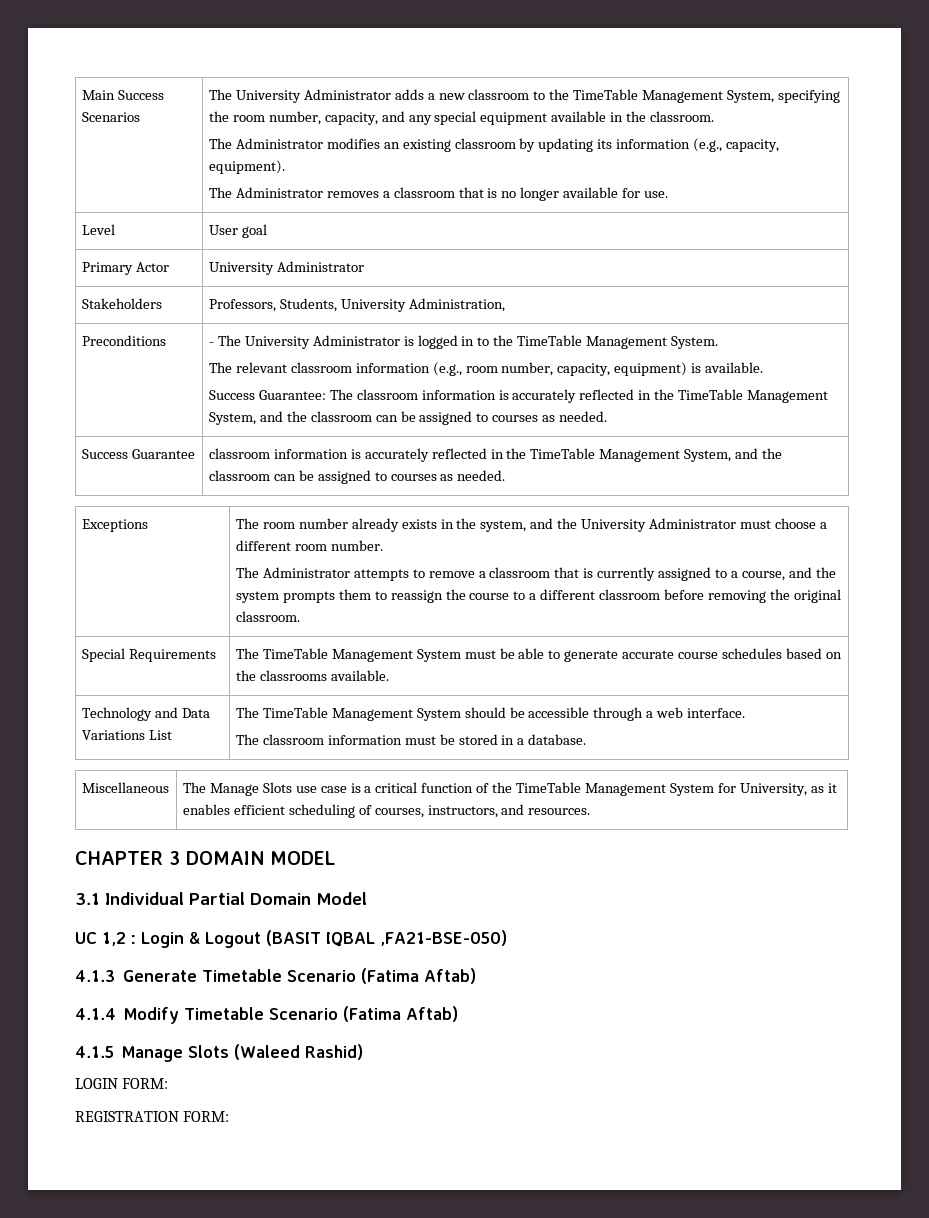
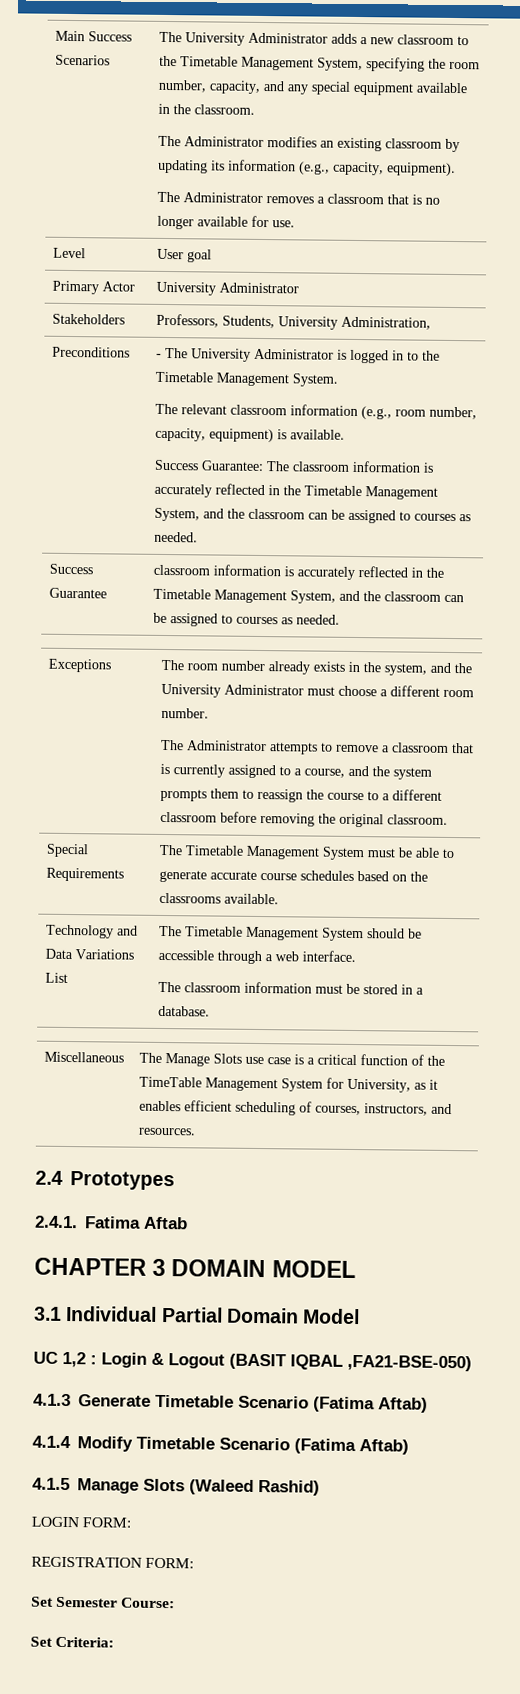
[573,89,639,100] TimeTable -> [179,56,238,67] Timetable
[517,335,583,346] TimeTable -> [154,371,213,383] Timetable
[678,389,744,400] TimeTable -> [303,485,362,497] Timetable
[530,448,596,459] TimeTable -> [152,588,211,600] Timetable
[262,648,328,659] TimeTable -> [184,845,244,856] Timetable
[262,707,328,718] TimeTable -> [184,926,243,937] Timetable
(591, 811) none -> [35,1170,175,1191] [35,1215,188,1230] // 2.4 Prototypes // 2.4.1. Fatima Aftab
(230, 1116) none -> [31,1596,176,1609] [30,1636,115,1648] // Set Semester Course: // Set Criteria:

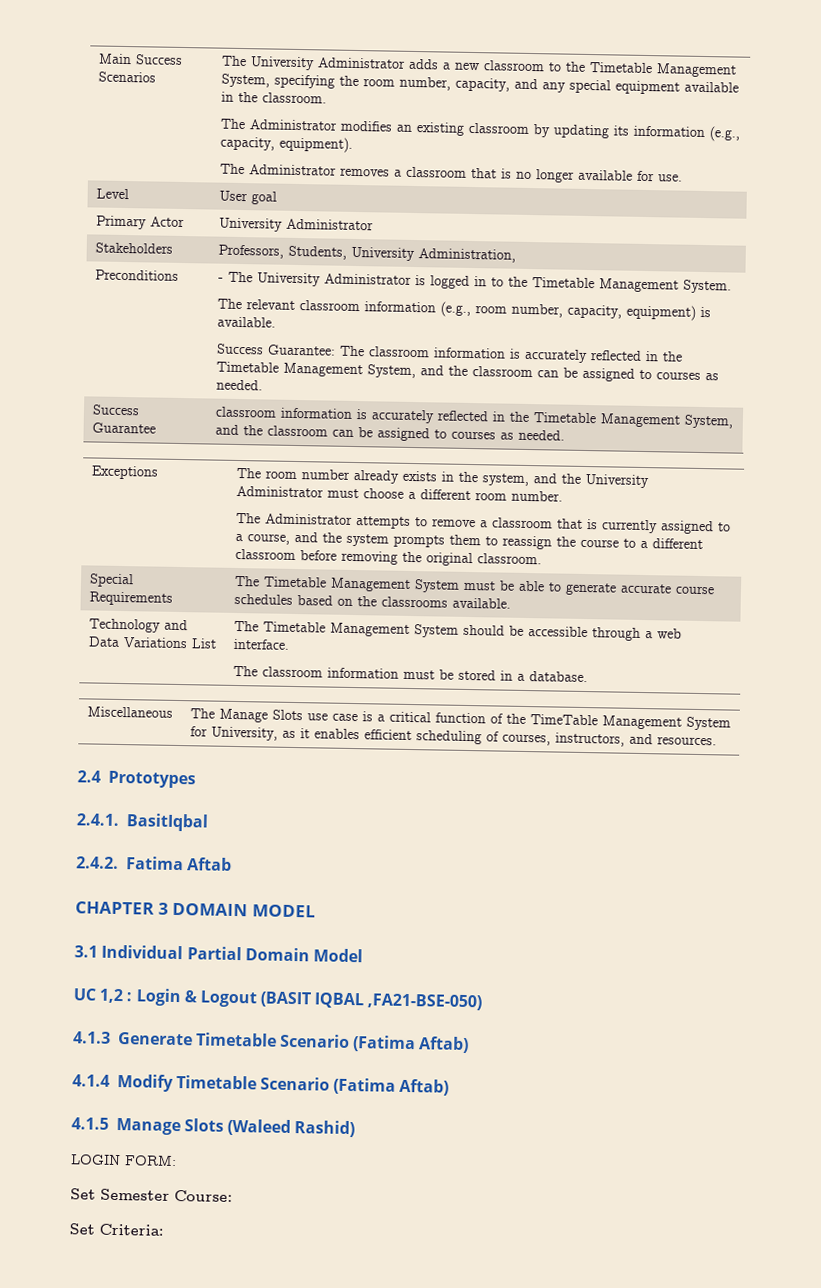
(78, 1222) none -> [125,813,209,832] [76,856,119,869] BasitIqbal // 2.4.2.
[31,1556,195,1569] // REGISTRATION FORM: -> (177, 1160) none

